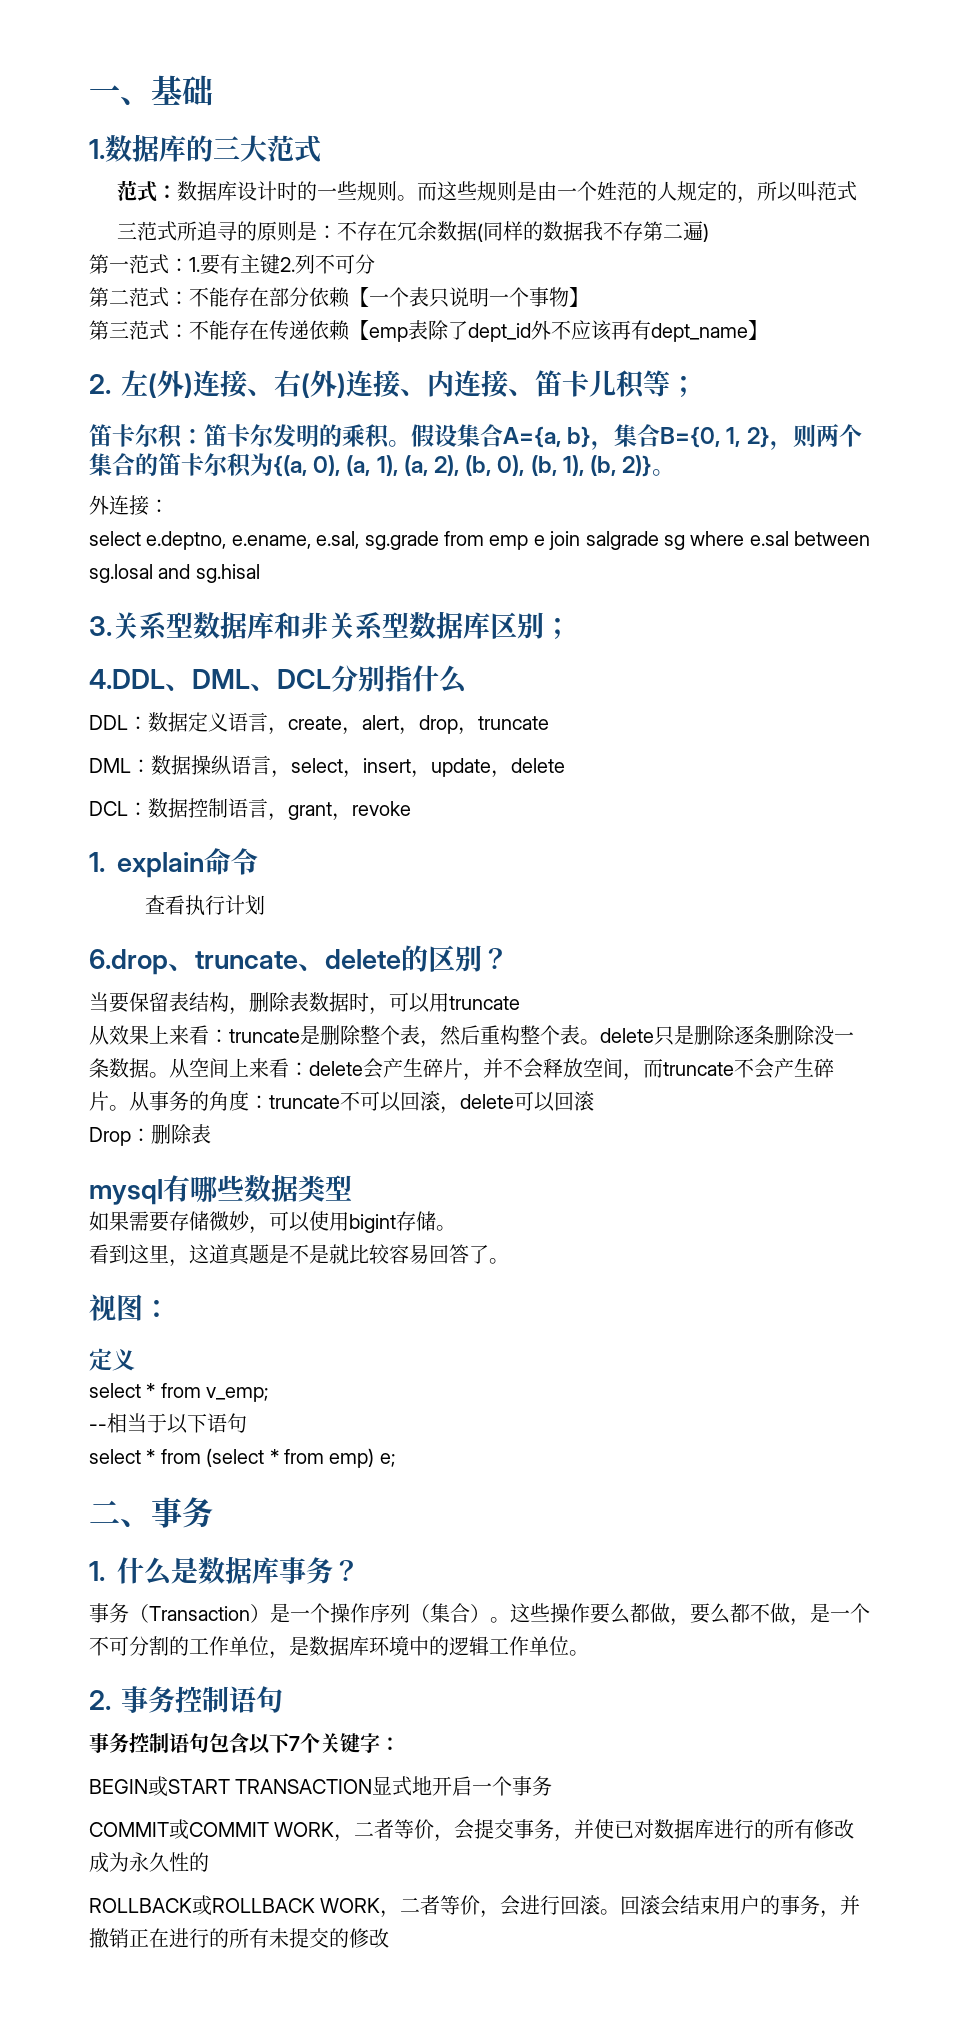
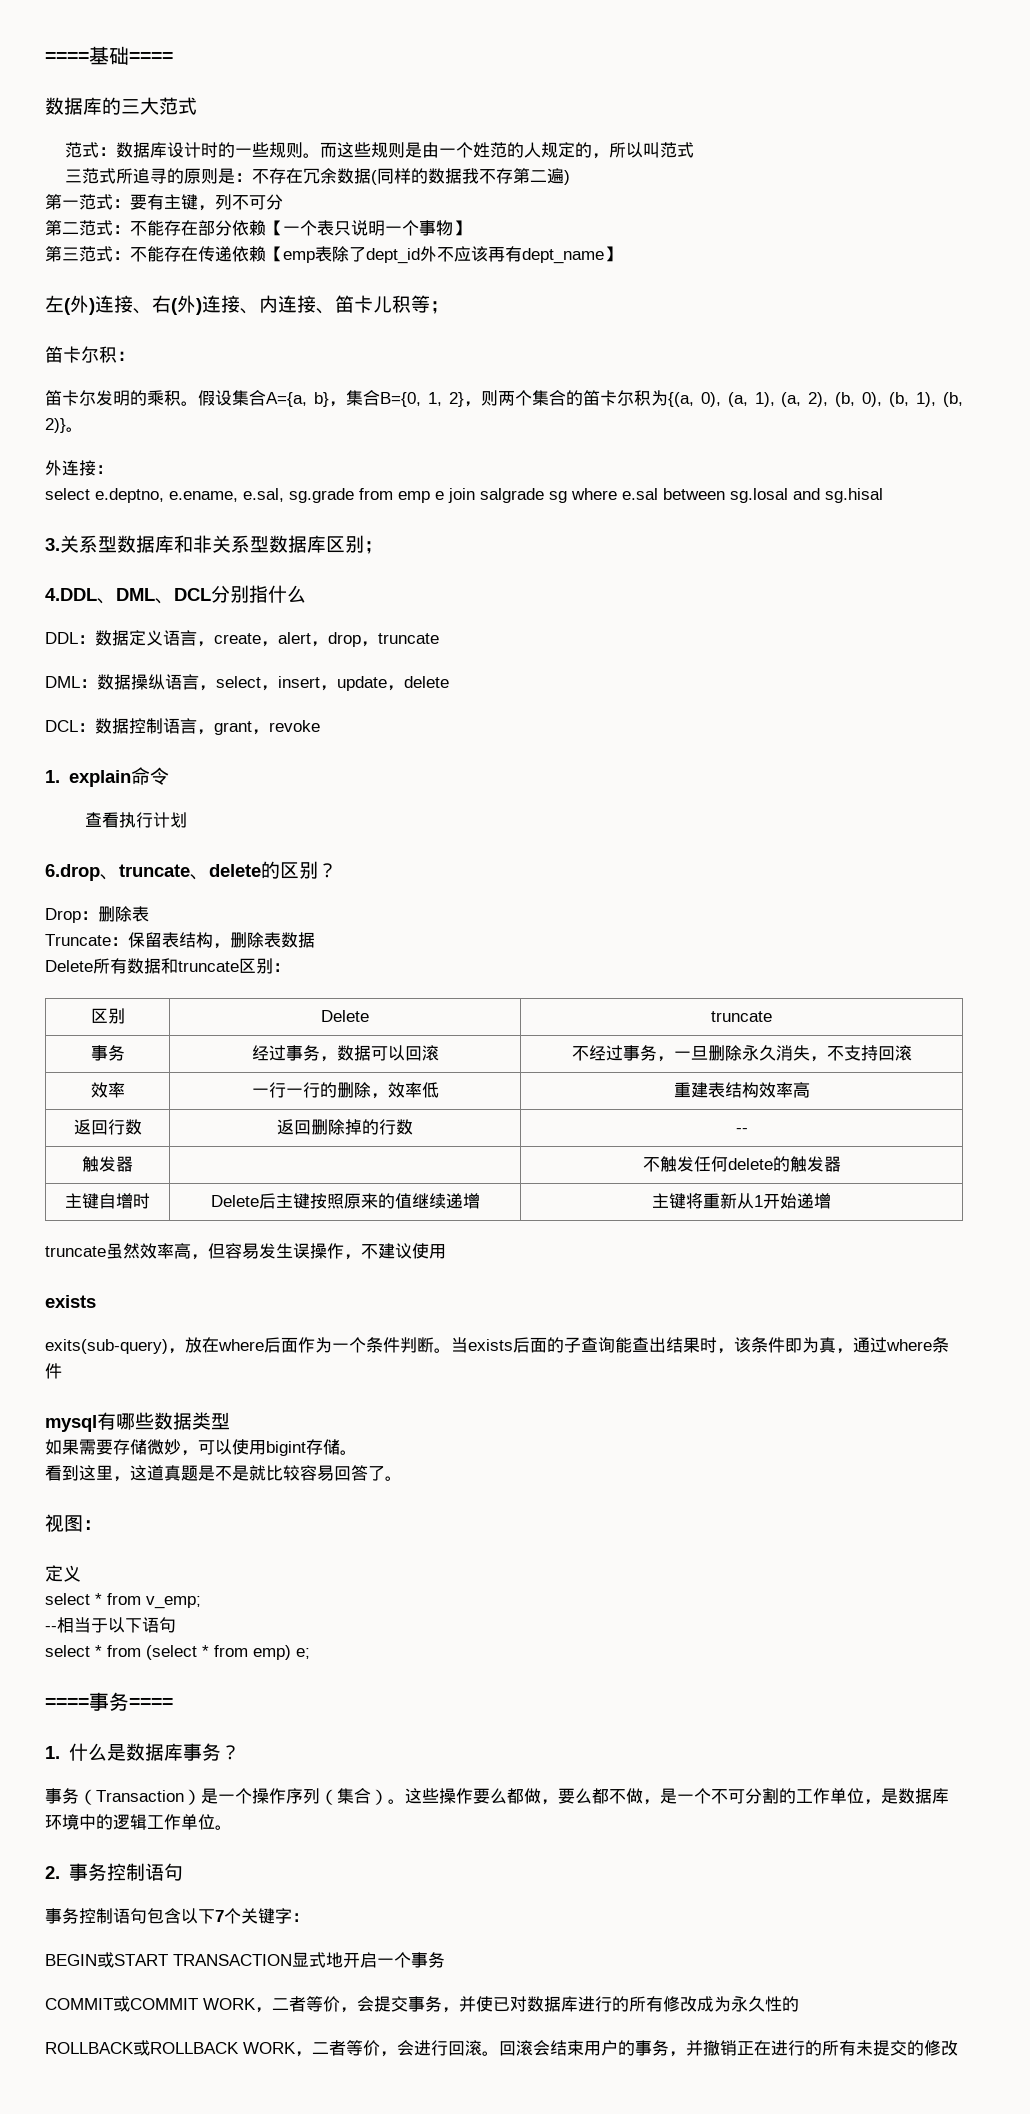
[89,85,151,106] 一、 -> [45,52,89,63] ====
[89,139,105,159] // 1. -> [129,52,173,63] ==== //
[189,257,200,272] 1. -> (130, 203) none
[280,257,295,272] 2. -> [198,205,215,211] ，
[89,374,111,394] 2. -> (621, 254) none
(204, 436) none -> (135, 356) //
[89,992,129,1013] 当要 -> [45,906,149,923] [45,934,128,946] Drop：删除表 // Truncate：
[349,992,520,1015] [89,1025,854,1048] [89,1058,834,1081] [89,1090,594,1114] [89,1124,211,1146] 时，可以用truncate // 从效果上来看：truncate是删除整个表，然后重构整个表。delete只是删除逐条删除没一条数据。从空间上来看：delete会产生碎片，并不会释放空间，而truncate不会产生碎片。从事务的角度：truncate不可以回滚，delete可以回滚 // Drop：删除表 -> [45,958,290,974] [90,1008,125,1024] [321,1010,369,1022] [710,1011,772,1022] [90,1045,125,1061] [251,1045,439,1062] [571,1045,912,1062] [90,1082,125,1098] [251,1082,439,1099] [673,1082,810,1098] [73,1119,142,1135] [277,1119,413,1135] [735,1128,748,1133] [82,1156,133,1172] [642,1156,841,1172] [65,1193,150,1209] [210,1193,480,1209] [651,1193,831,1209] [45,1243,446,1260] [45,1295,96,1308] [45,1337,949,1354] [45,1363,62,1379] // Delete所有数据和truncate区别： // 区别 | Delete | truncate // 事务 | 经过事务，数据可以回滚 | 不经过事务，一旦删除永久消失，不支持回滚 // 效率 | 一行一行的删除，效率低 | 重建表结构效率高 // 返回行数 | 返回删除掉的行数 | -- // 触发器 | | 不触发任何delete的触发器 // 主键自增时 | Delete后主键按照原来的值继续递增 | 主键将重新从1开始递增 // truncate虽然效率高，但容易发生误操作，不建议使用 // exists // exits(sub-query)，放在where后面作为一个条件判断。当exists后面的子查询能查出结果时，该条件即为真，通过where条件
[89,1497,213,1528] 二、事务 -> [45,1692,173,1711] ====事务====

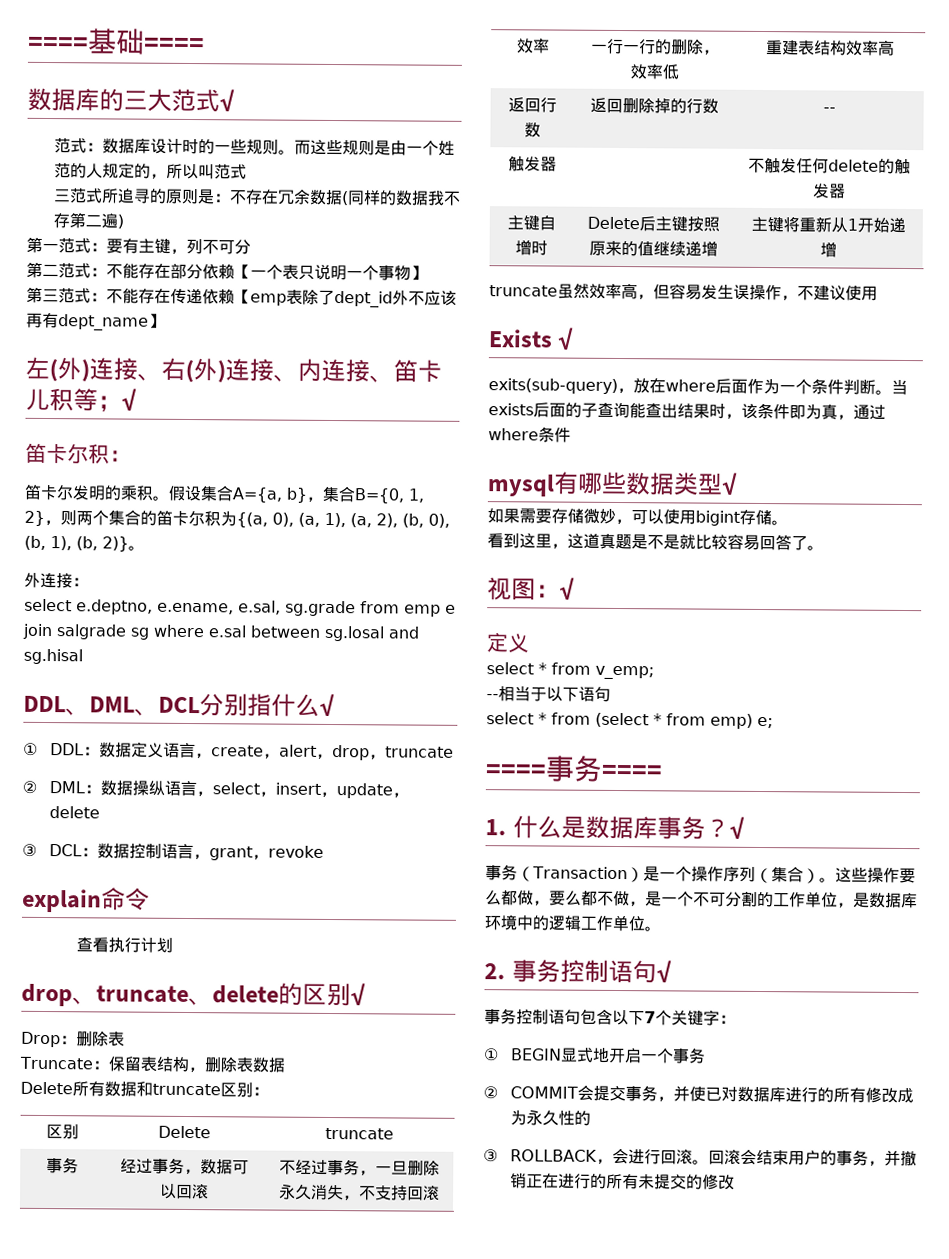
(197, 106) none -> [219,89,235,112] √
(449, 307) none -> [121,388,137,411] √
[45,535,383,554] [45,588,97,601] 3.关系型数据库和非关系型数据库区别； // 4.DDL -> [23,695,66,713] DDL
(306, 594) // -> [319,693,335,717] [23,742,38,756] √ // ①
(439, 638) none -> [22,780,37,794] ②
(449, 682) none -> [22,843,37,857] ③
[45,770,60,783] 1. -> (325, 851) none
[45,864,100,881] 6.drop -> [21,983,73,1007] drop
[318,863,337,878] ？ -> [350,983,366,1006] √
[45,1295,96,1308] exists -> [488,327,575,350] Exists √
(230, 1421) none -> [721,472,738,495] √
(102, 1525) none -> [559,577,575,600] √
(240, 1752) none -> [729,816,745,839] √
(183, 1872) none -> [656,960,672,983] √
[45,1952,292,1968] BEGIN或START TRANSACTION -> [483,1048,563,1062] ① BEGIN
[45,1996,357,2013] COMMIT或COMMIT WORK，二者等价， -> [483,1086,579,1100] ② COMMIT
[45,2040,380,2057] ROLLBACK或ROLLBACK WORK，二者等价 -> [483,1149,598,1163] ③ ROLLBACK

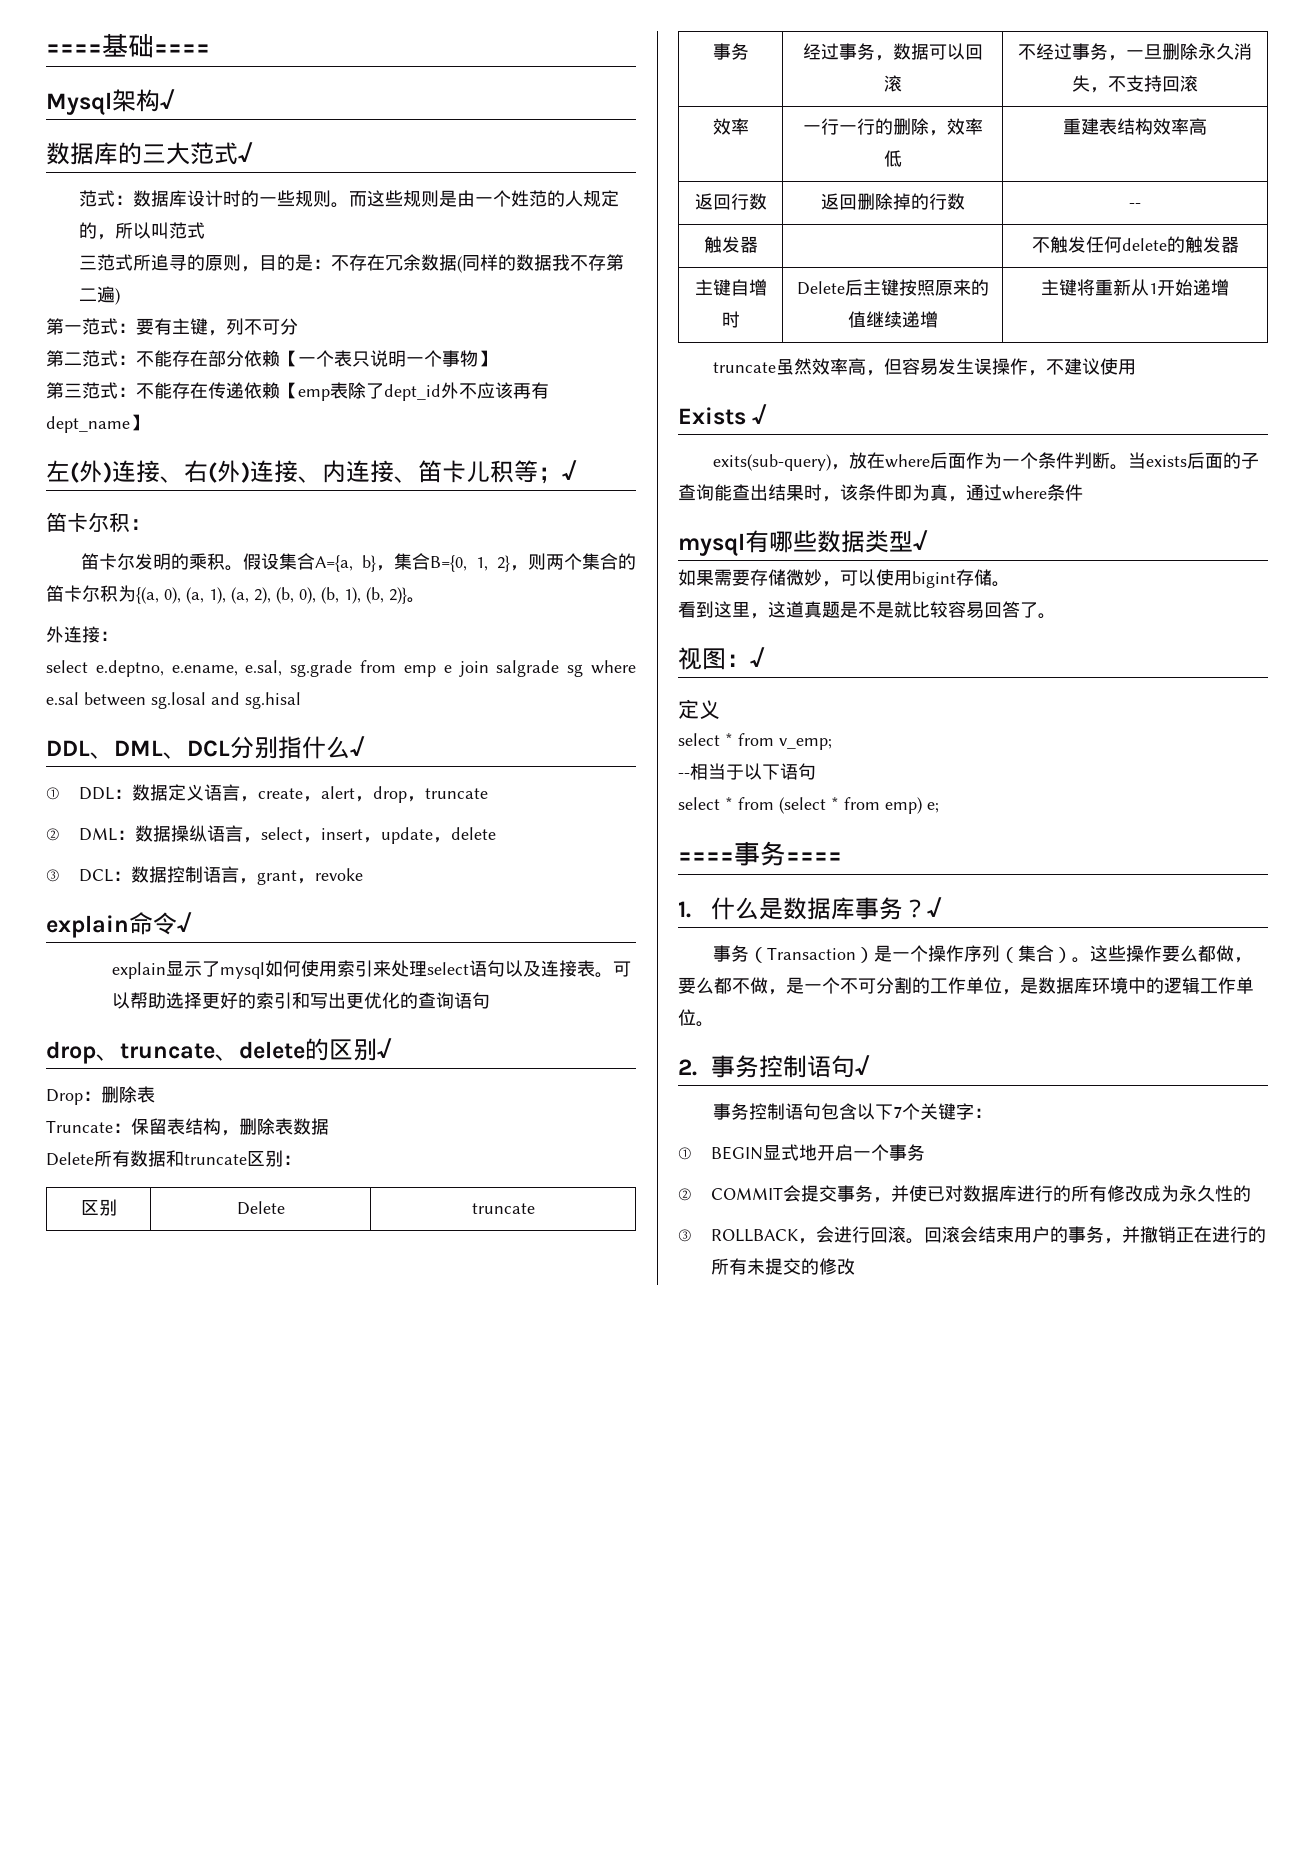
(205, 45) none -> [46,89,175,115] // Mysql架构√
(200, 196) none -> [241,254,296,272] ，目的
[75,937,173,953] // 查看执行计划 -> [177,912,192,932] [112,960,632,979] [112,992,491,1009] √ // explain显示了mysql如何使用索引来处理select语句以及连接表。可以帮助选择更好的索引和写出更优化的查询语句

